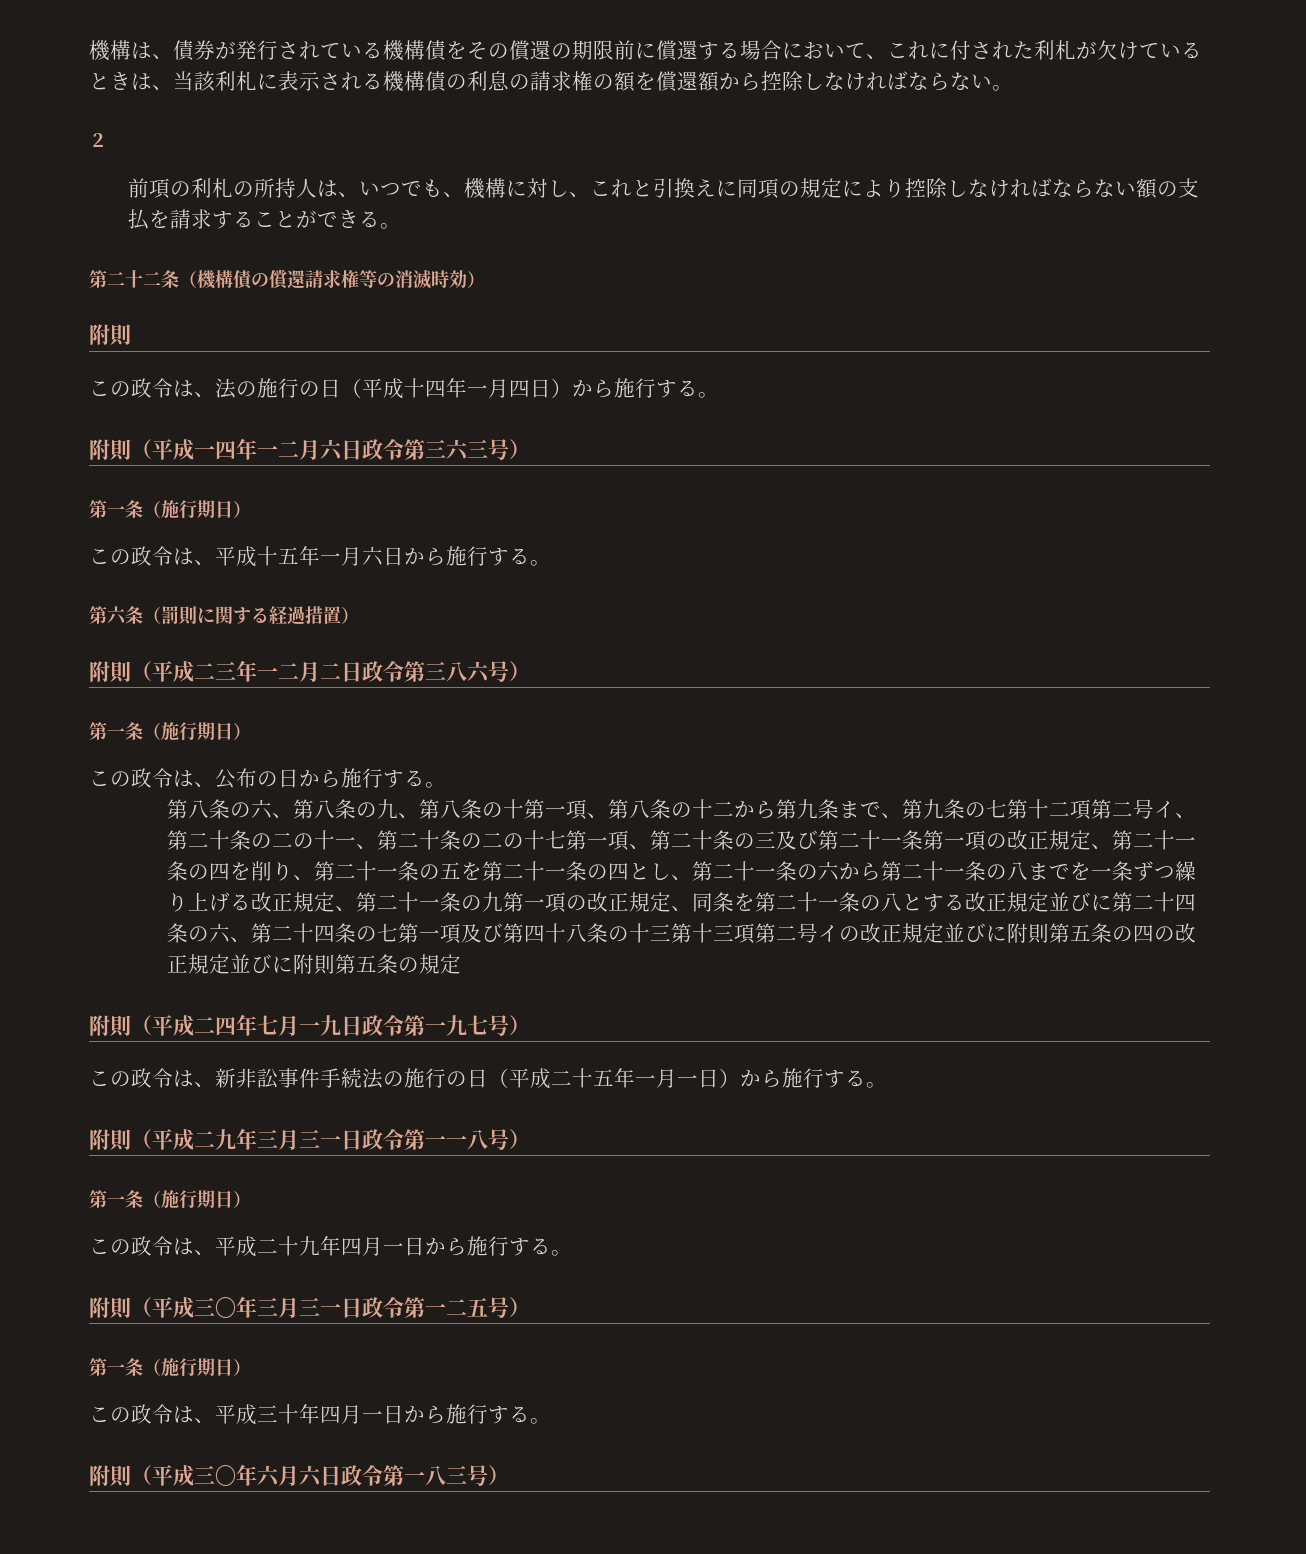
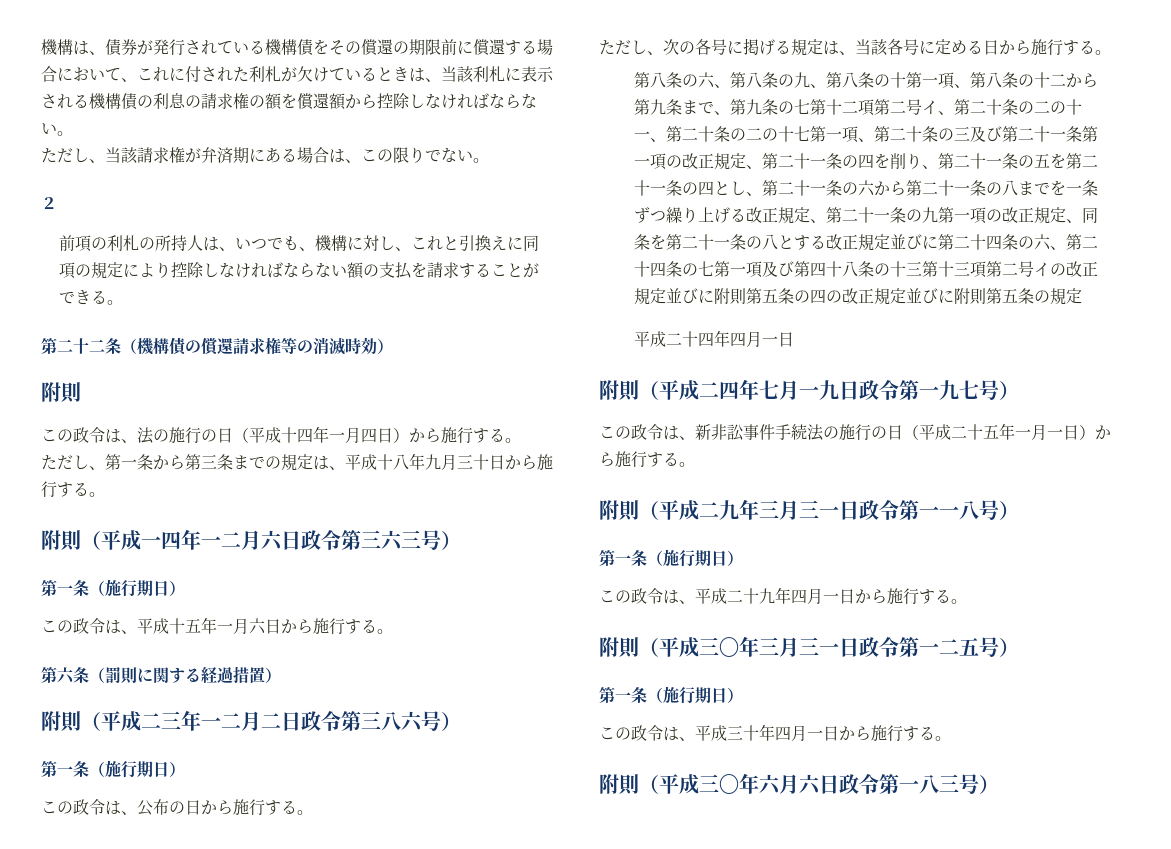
(1013, 88) none -> [41,147,489,164] // ただし、当該請求権が弁済期にある場合は、この限りでない。
(719, 395) none -> [41,453,553,471] [41,481,105,498] // ただし、第一条から第三条までの規定は、平成十八年九月三十日から施行する。
(446, 785) none -> [599,38,1111,56] // ただし、次の各号に掲げる規定は、当該各号に定める日から施行する。
(462, 964) none -> [634,330,795,347] // 平成二十四年四月一日

